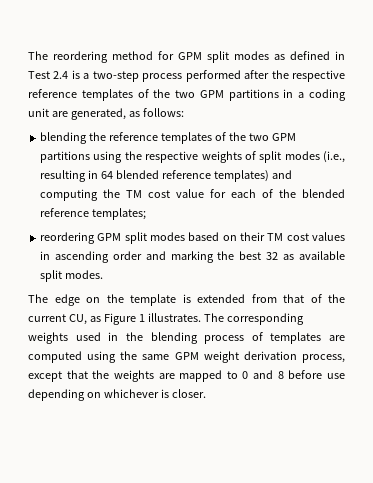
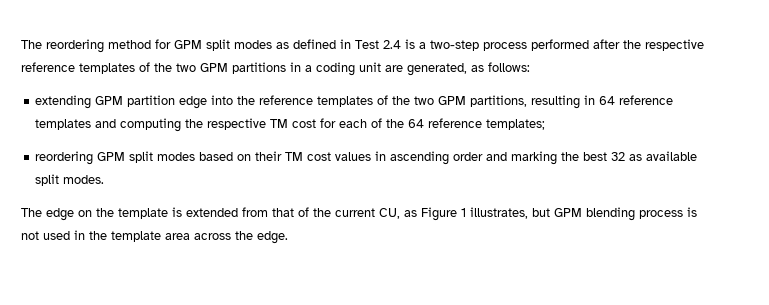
[40,132,88,144] blending -> [35,95,234,109] extending GPM partition edge into
[40,151,346,163] [40,170,269,182] partitions using the respective weights of split modes (i.e., resulting in 64 blended reference templates) -> [470,95,674,109] [35,119,92,130] partitions, resulting in 64 reference templates
[126,189,205,198] TM cost value -> [207,118,317,130] respective TM cost
[301,189,345,198] blended -> [408,119,425,128] 64
[147,313,304,325] [28,332,345,344] [28,351,346,363] [28,370,345,382] [28,389,206,401] illustrates. The corresponding weights used in the blending process of templates are computed using the same GPM weight derivation process, except that the weights are mapped to 0 and 8 before use depending on whichever is closer. -> [470,207,697,221] [21,230,288,244] illustrates, but GPM blending process is not used in the template area across the edge.

